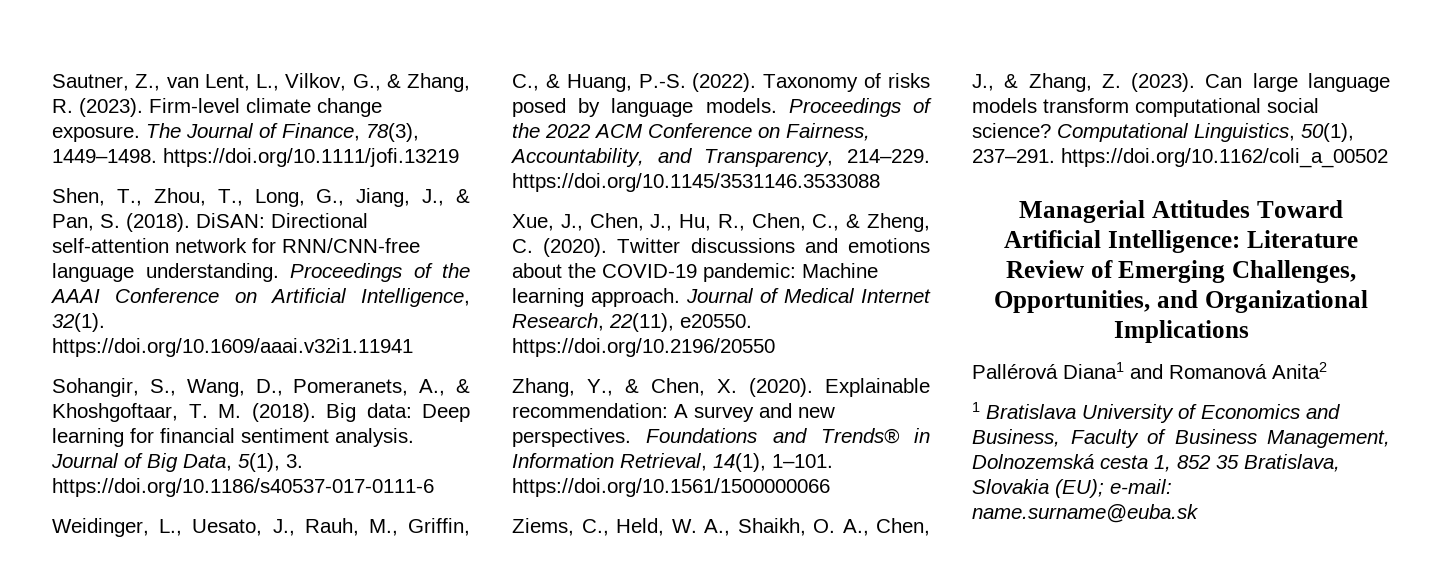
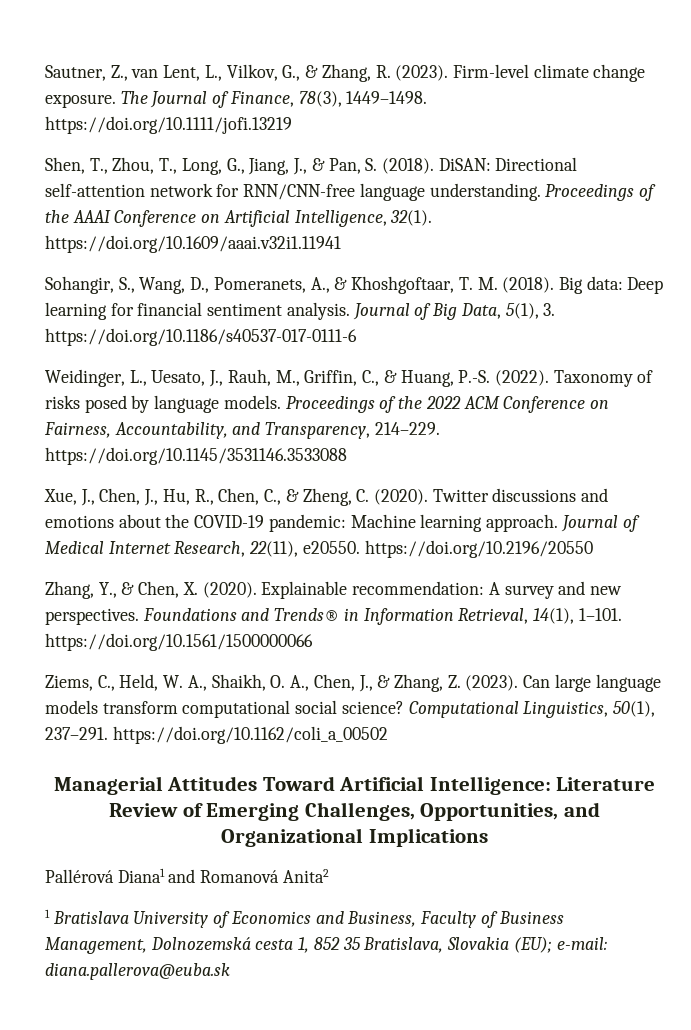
[972,504,1199,523] name.surname@euba.sk -> [45,963,230,980] diana.pallerova@euba.sk

